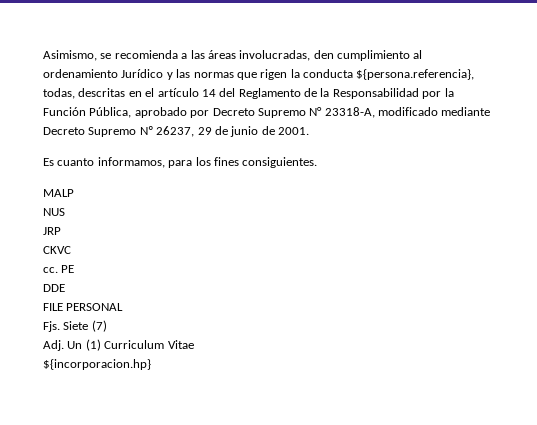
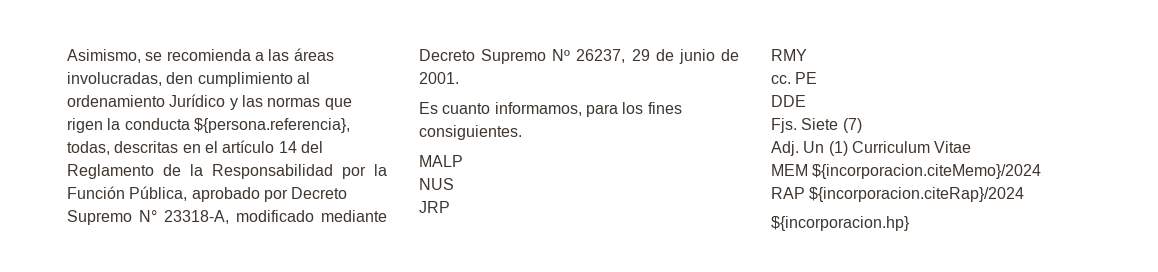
[43,246,71,254] CKVC -> [771,49,807,61] RMY
[43,303,124,311] // FILE PERSONAL -> (806, 101) none
(194, 344) none -> [771,164,1042,179] [771,187,1025,202] // MEM ${incorporacion.citeMemo}/2024 // RAP ${incorporacion.citeRap}/2024

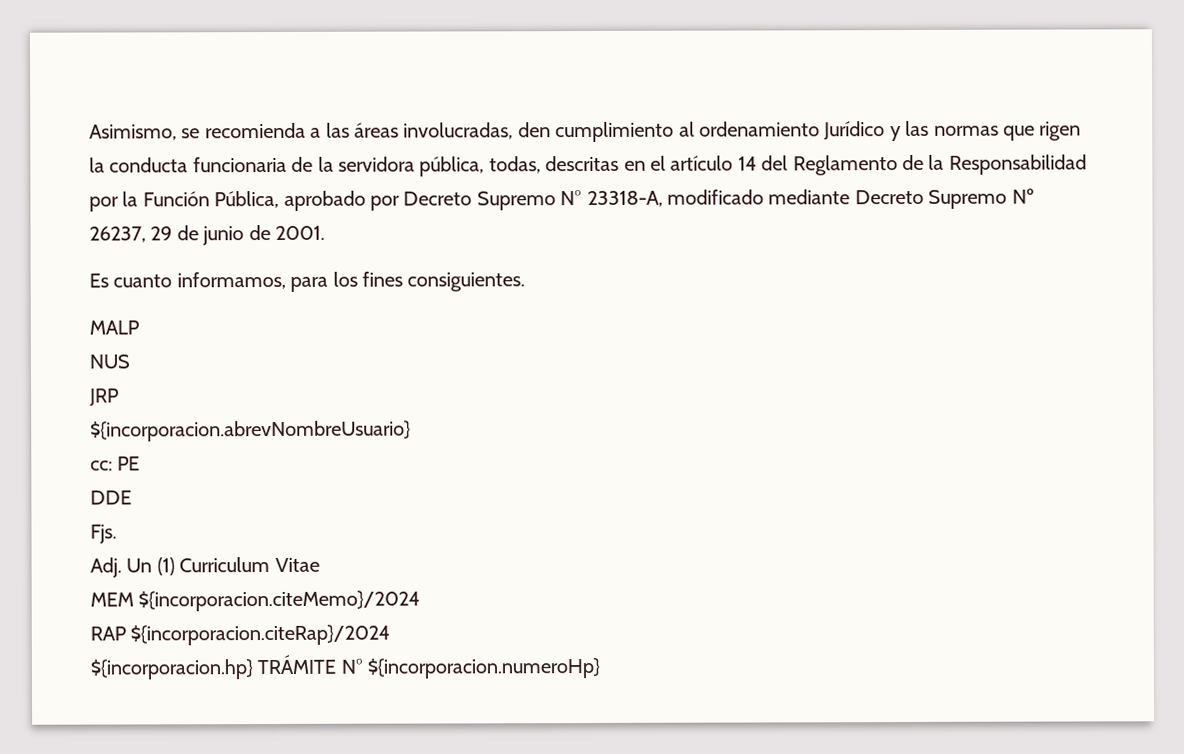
[193,118,350,133] ${persona.referencia}, -> [192,156,485,177] funcionaria de la servidora pública,
[771,49,807,61] [771,75,791,84] RMY // cc. -> [90,420,411,442] [90,460,113,471] ${incorporacion.abrevNombreUsuario} // cc:
[801,118,862,133] Siete (7) -> (117, 534) none
(910, 223) none -> [257,654,601,679] TRÁMITE N° ${incorporacion.numeroHp}

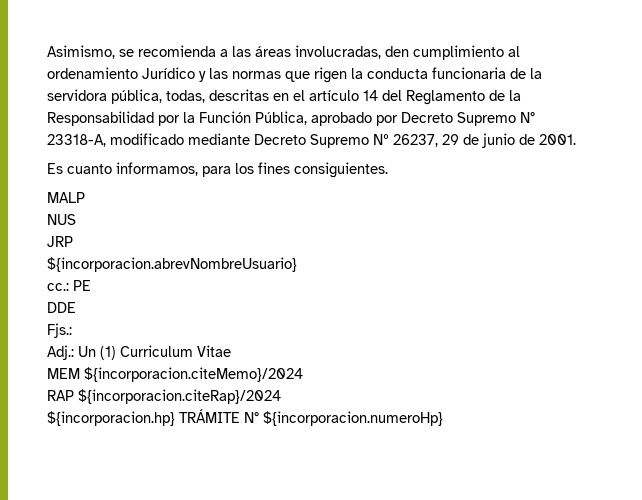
[90,460,113,471] cc: -> [47,283,69,291] cc.:
[90,524,117,544] [90,557,122,578] Fjs. // Adj. -> [47,323,72,338] [47,345,74,360] Fjs.: // Adj.:

